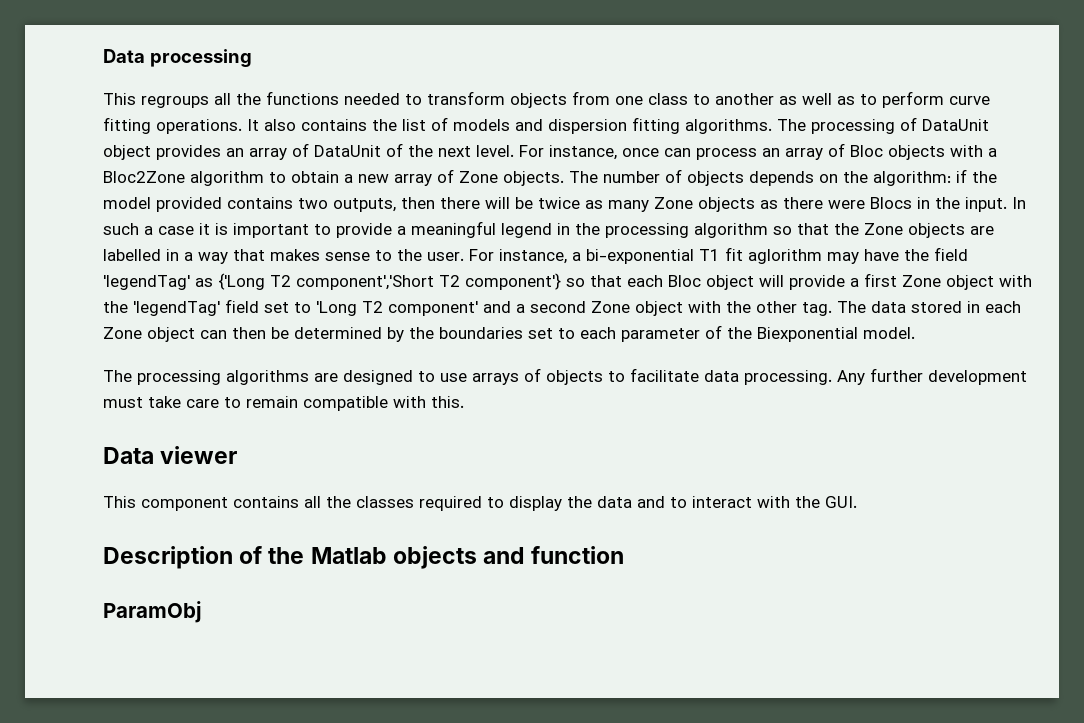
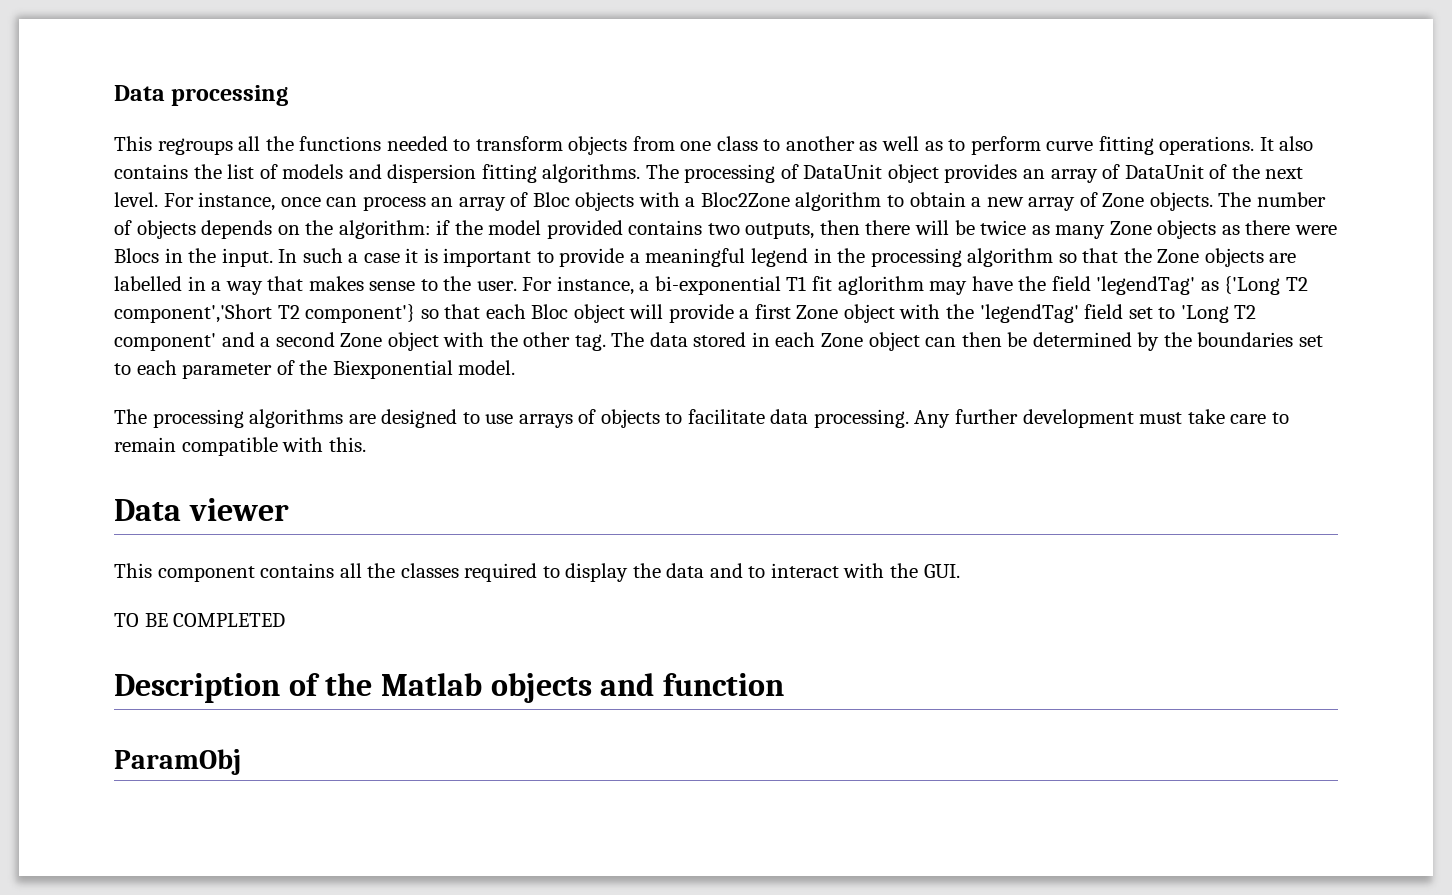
(857, 502) none -> [114,613,286,627] // TO BE COMPLETED

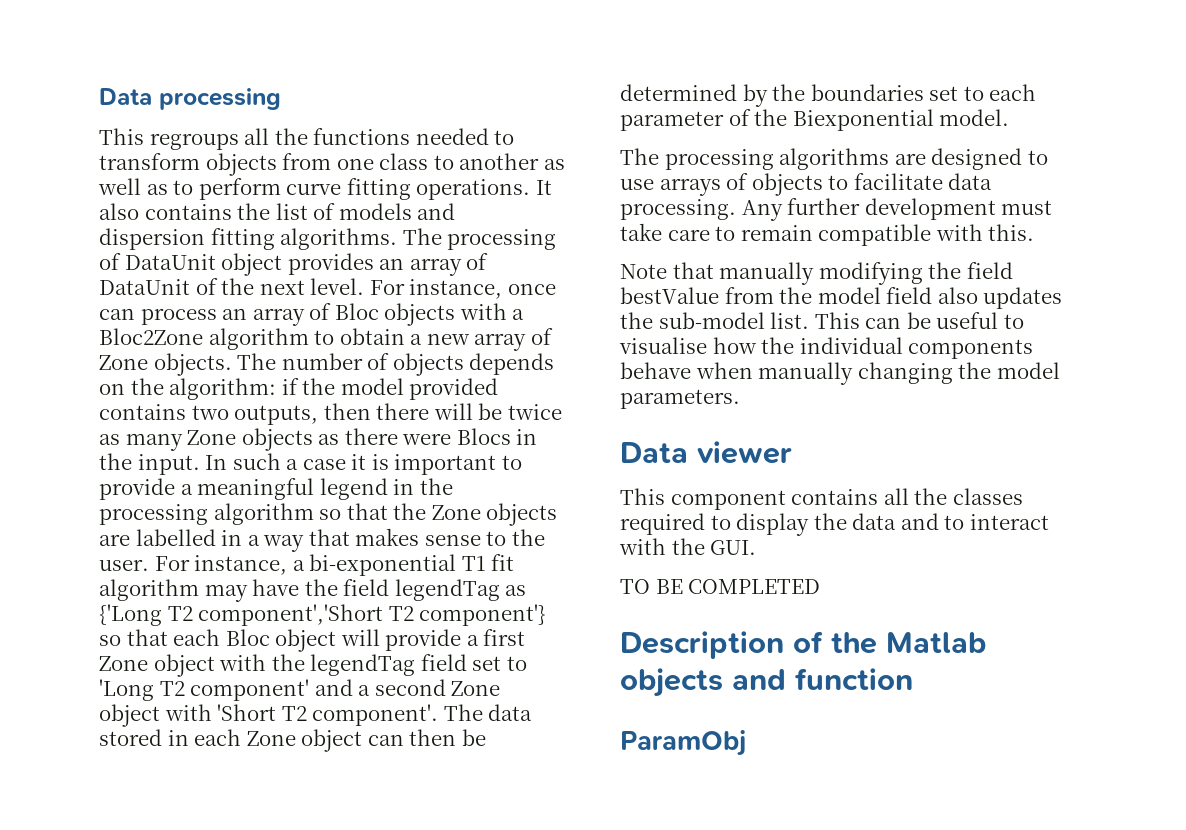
[837,276,924,295] aglorithm -> [99,579,199,601] algorithm
[1096,276,1196,295] 'legendTag' -> [394,579,500,601] legendTag
[979,304,1079,323] 'legendTag' -> [310,654,416,676] legendTag
[489,332,606,351] the other tag. -> [217,704,439,726] 'Short T2 component'.
(366, 444) none -> [620,262,1013,285] [620,287,1063,309] [620,312,1024,329] [619,337,1034,359] [620,362,1060,385] [620,389,740,409] // Note that manually modifying the field bestValue from the model field also updates the sub-model list. This can be useful to visualise how the individual components behave when manually changing the model parameters.

